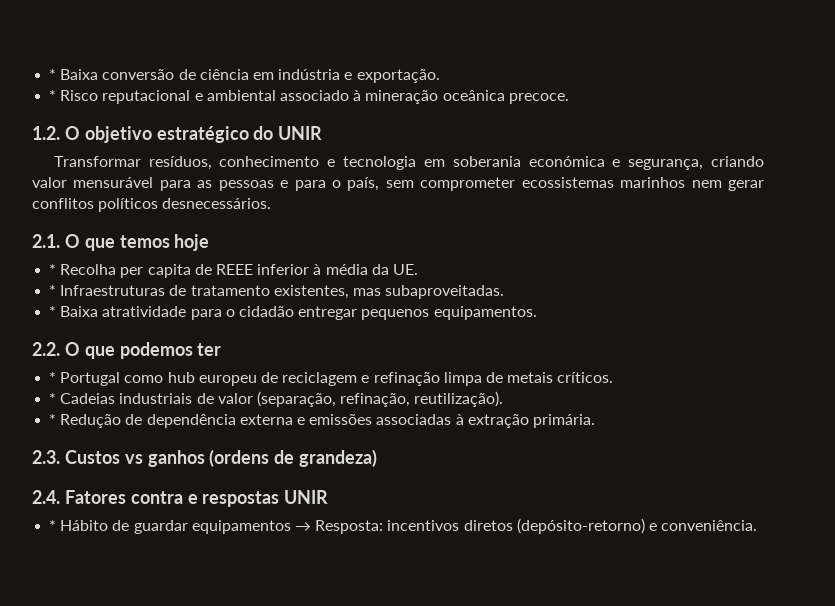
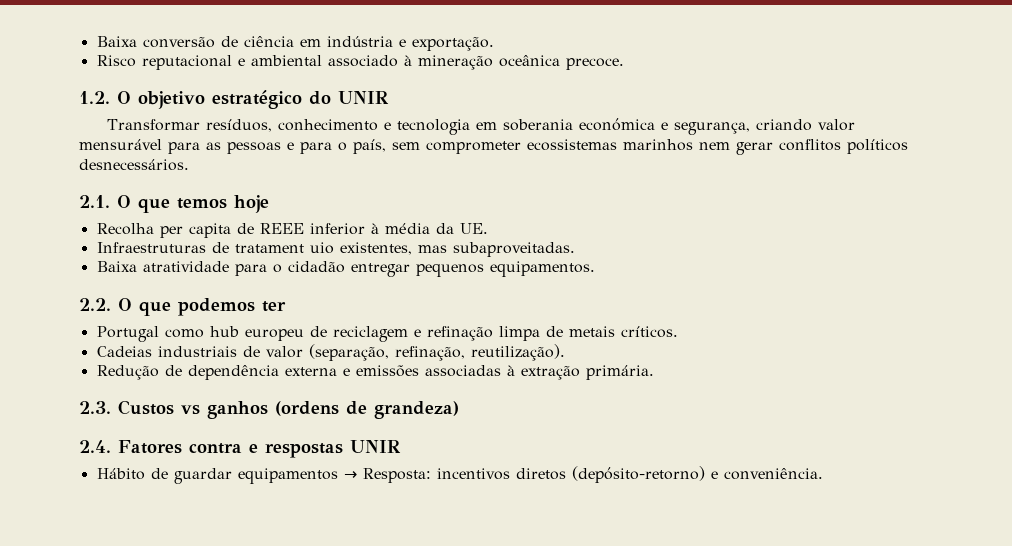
[49,69,57,80] * -> (96, 41) none
[49,90,57,101] * -> (494, 44) none
[49,264,57,275] * -> (269, 204) none
[49,285,57,296] * -> (488, 228) none
[190,285,270,296] tratamento -> [234,242,334,254] tratament uio
[49,306,57,317] * -> (575, 249) none
[49,372,57,383] * -> (286, 306) none
[49,393,57,404] * -> (678, 332) none
[49,414,57,425] * -> (565, 352) none
[49,520,57,531] * -> (401, 446) none

